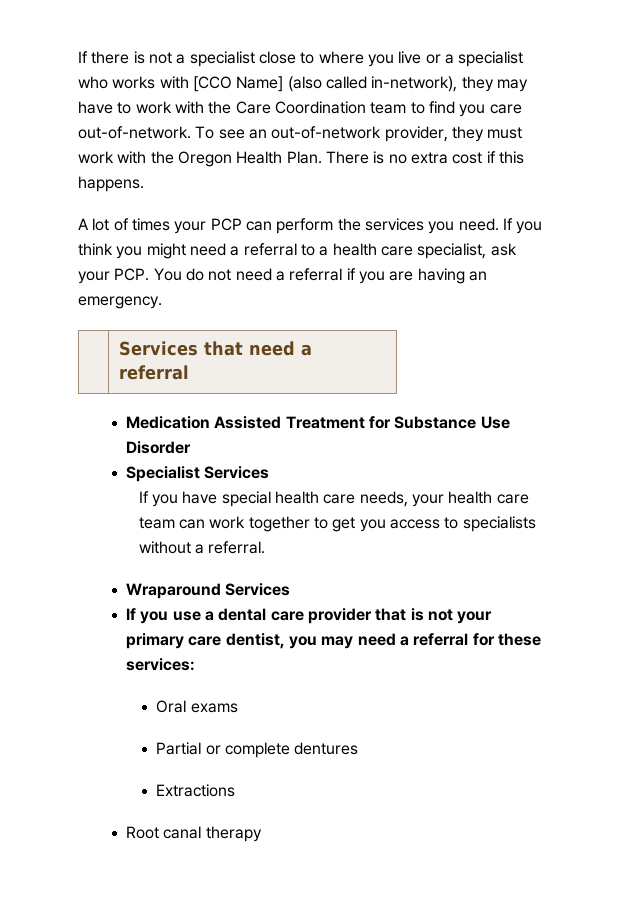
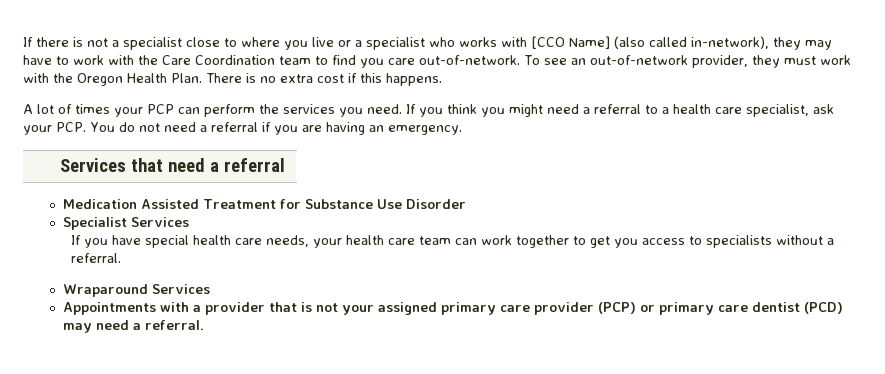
[126,608,304,624] If you use a dental care -> [62,302,201,315] Appointments with a
[126,633,541,649] [126,658,196,671] [156,700,238,713] [156,742,359,758] [156,784,236,797] [126,826,262,842] primary care dentist, you may need a referral for these services: // Oral exams // Partial or complete dentures // Extractions // Root canal therapy -> [377,302,843,315] [62,320,204,333] assigned primary care provider (PCP) or primary care dentist (PCD) may need a referral.

